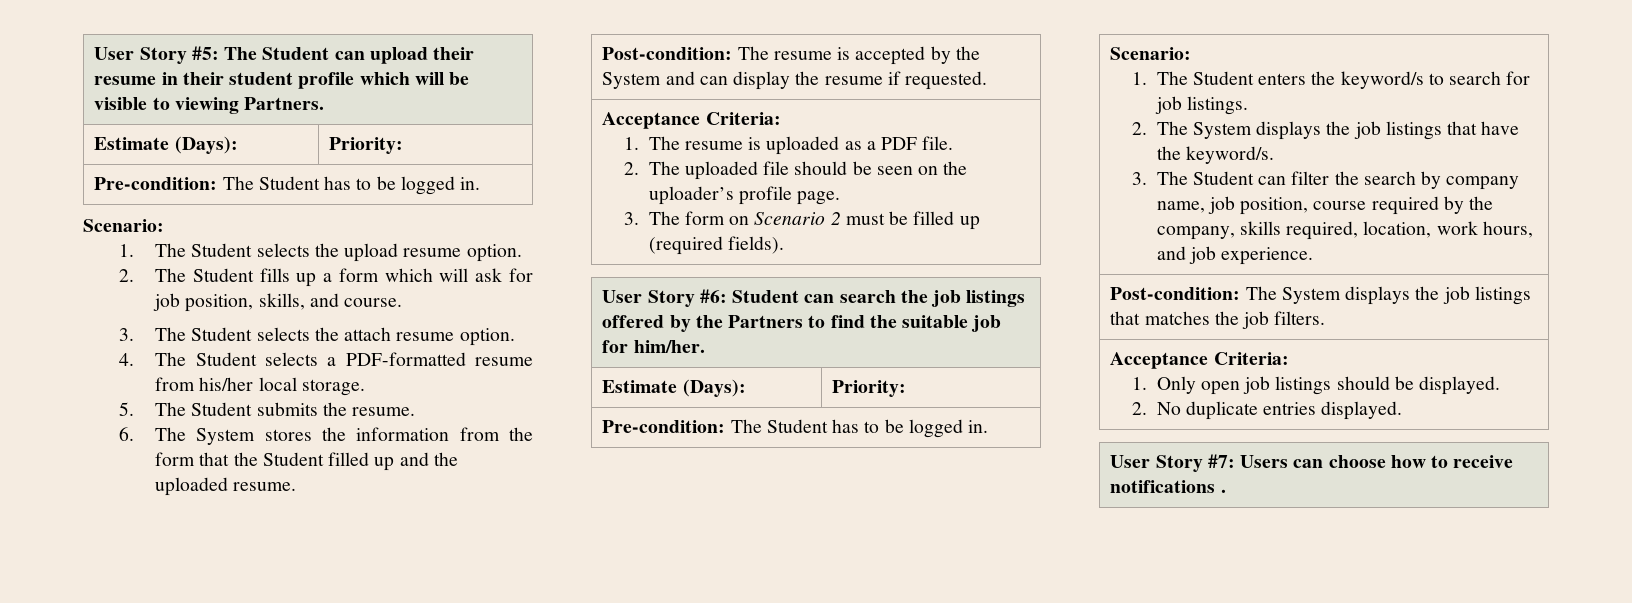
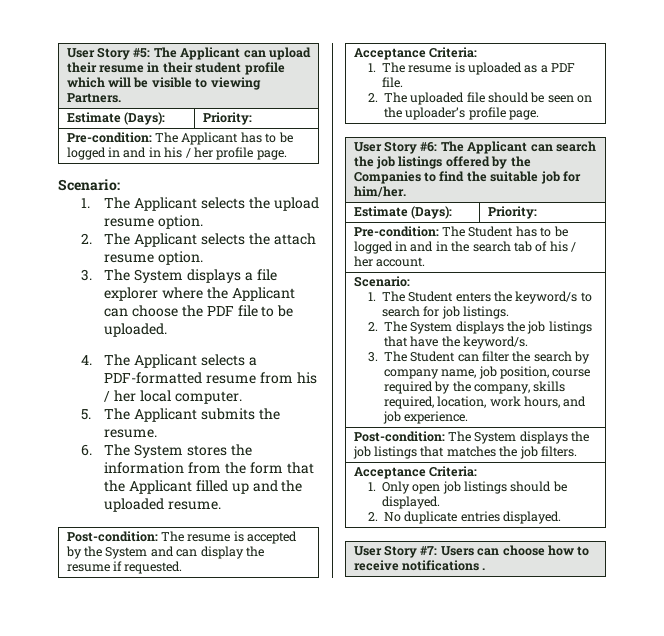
[262,47,330,60] Student -> [180,47,241,60] Applicant
[258,176,481,195] [83,219,164,232] [119,243,253,257] Student has to be logged in. // Scenario: // 1. The Student -> [181,132,293,145] [66,147,287,160] [58,179,120,191] [81,197,198,211] Applicant has to be logged in and in his / her profile page. // Scenario: // 1. The Applicant
[192,268,533,287] [153,293,403,312] [119,327,253,341] Student fills up a form which will ask for job position, skills, and course. // 3. The Student -> [134,233,198,247] Applicant
[119,352,257,366] 4. The Student -> [81,269,277,283] [104,287,295,301] [104,305,294,317] [104,323,168,337] [81,354,198,368] 3. The System displays a file explorer where the Applicant can choose the PDF file to be uploaded. // 4. The Applicant
[199,377,365,396] his/her local storage. -> [296,372,317,384] [104,390,242,404] his / her local computer.
[191,402,253,416] Student -> [134,408,198,422] Applicant
[262,452,324,466] Student -> [129,480,193,494] Applicant
[623,211,980,230] [648,236,784,255] // 3. The form on Scenario 2 must be filled up (required fields). -> (540, 115) none
[732,290,800,303] Student -> [440,141,528,154] The Applicant
[728,315,804,328] Partners -> [353,171,421,184] Companies
[968,420,989,433] in. -> [395,241,577,252] [353,256,426,267] in and in the search tab of his / her account.

